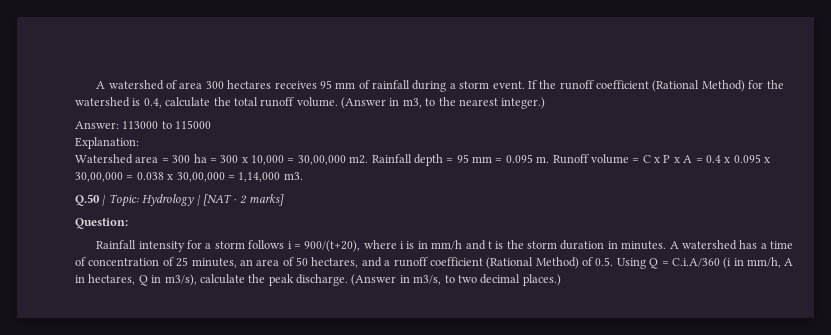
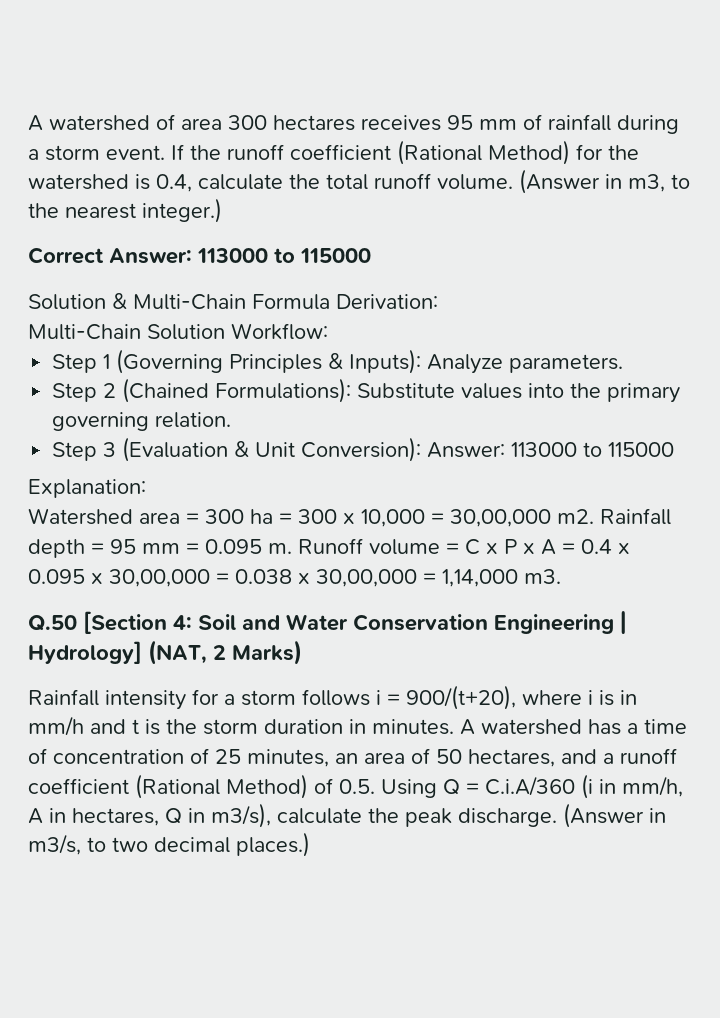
(546, 103) none -> [28,247,371,264] [28,293,438,310] [28,323,328,340] [52,349,624,374] [52,378,681,403] [52,412,232,431] [52,437,422,462] Correct Answer: 113000 to 115000 // Solution & Multi-Chain Formula Derivation: // Multi-Chain Solution Workflow: // Step 1 (Governing Principles & Inputs): Analyze parameters. // Step 2 (Chained Formulations): Substitute values into the primary governing relation. // Step 3 (Evaluation & Unit Conversion):
[102,194,284,207] [75,218,128,229] | Topic: Hydrology | [NAT · 2 marks] // Question: -> [83,611,627,634] [28,640,302,665] [Section 4: Soil and Water Conservation Engineering | Hydrology] (NAT, 2 Marks)

